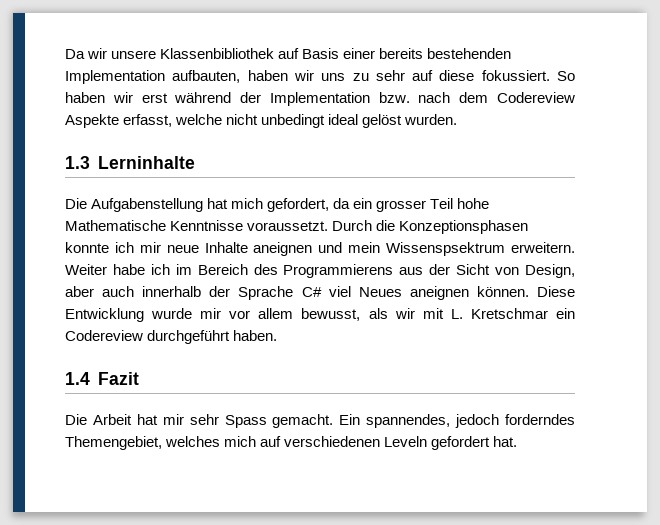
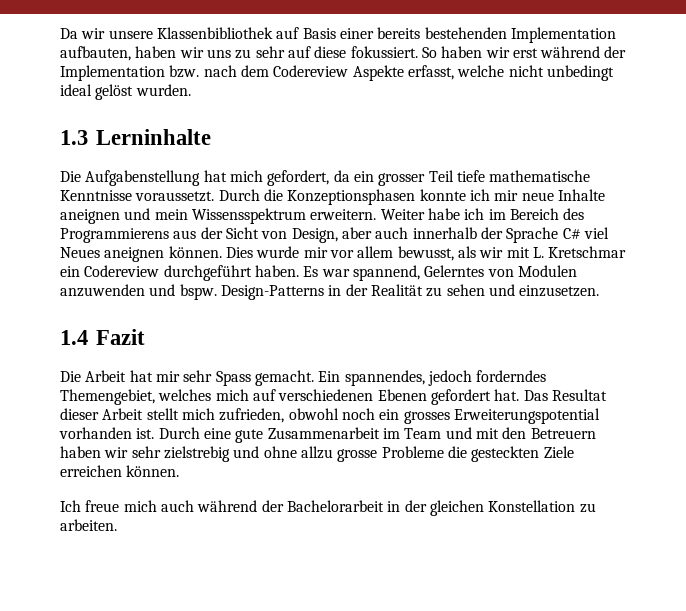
[457,198,490,209] [65,220,166,231] hohe Mathematische -> [456,170,591,182] tiefe mathematische
[386,242,506,256] Wissenspsektrum -> [191,208,306,224] Wissensspektrum
[537,286,575,297] [65,308,144,322] Diese Entwicklung -> [225,247,253,258] Dies
(278, 335) none -> [303,265,577,281] [60,284,600,300] Es war spannend, Gelerntes von Modulen anzuwenden und bspw. Design-Patterns in der Realität zu sehen und einzusetzen.
[384,436,428,447] Leveln -> [377,389,427,401] Ebenen
(518, 441) none -> [523,389,607,401] [60,408,600,424] [59,427,596,443] [60,446,574,462] [60,465,180,477] [60,500,596,516] [60,519,117,531] Das Resultat dieser Arbeit stellt mich zufrieden, obwohl noch ein grosses Erweiterungspotential vorhanden ist. Durch eine gute Zusammenarbeit im Team und mit den Betreuern haben wir sehr zielstrebig und ohne allzu grosse Probleme die gesteckten Ziele erreichen können. // Ich freue mich auch während der Bachelorarbeit in der gleichen Konstellation zu arbeiten.

